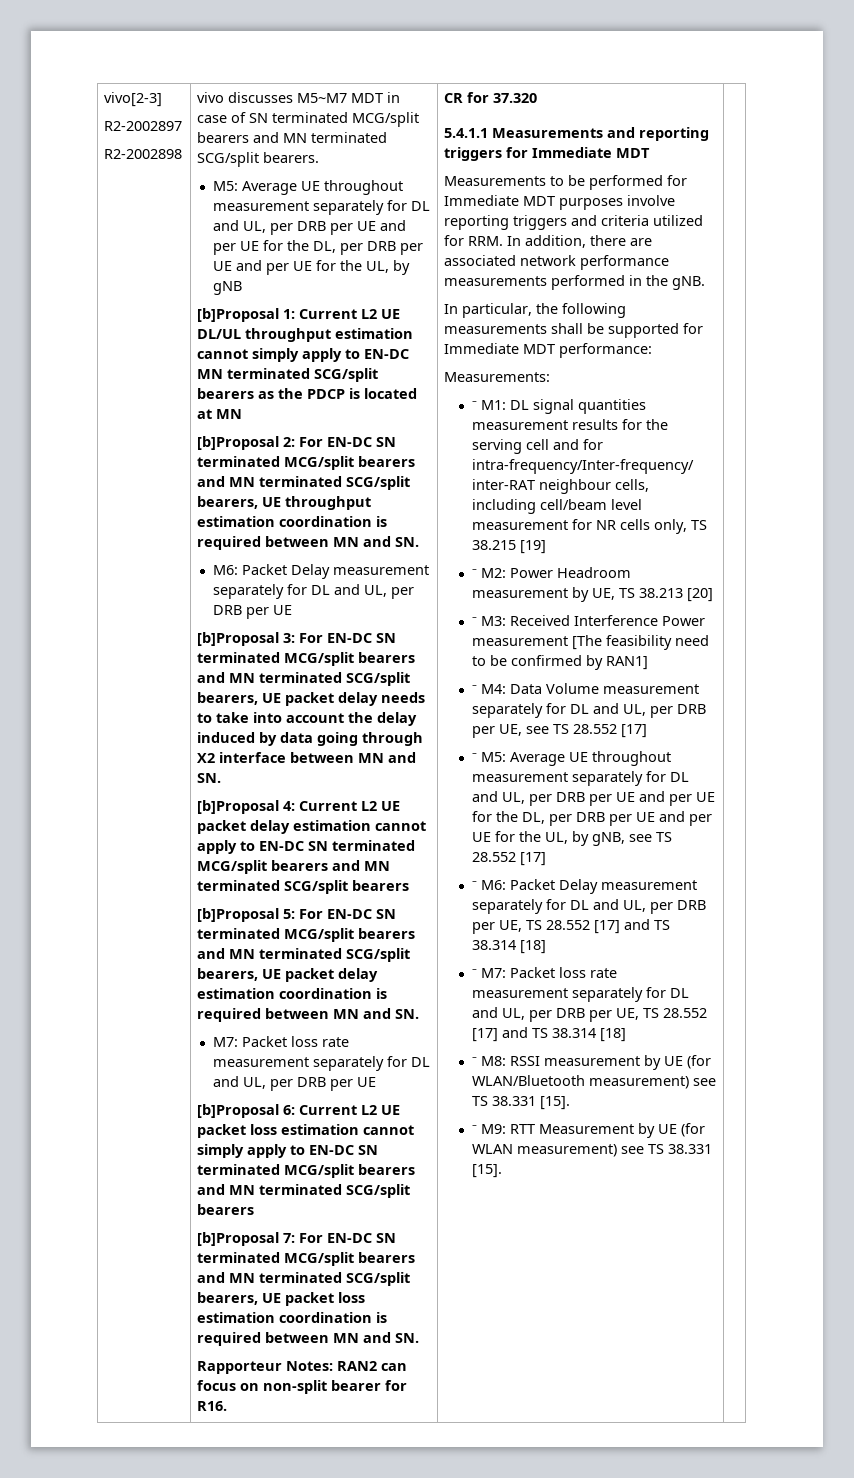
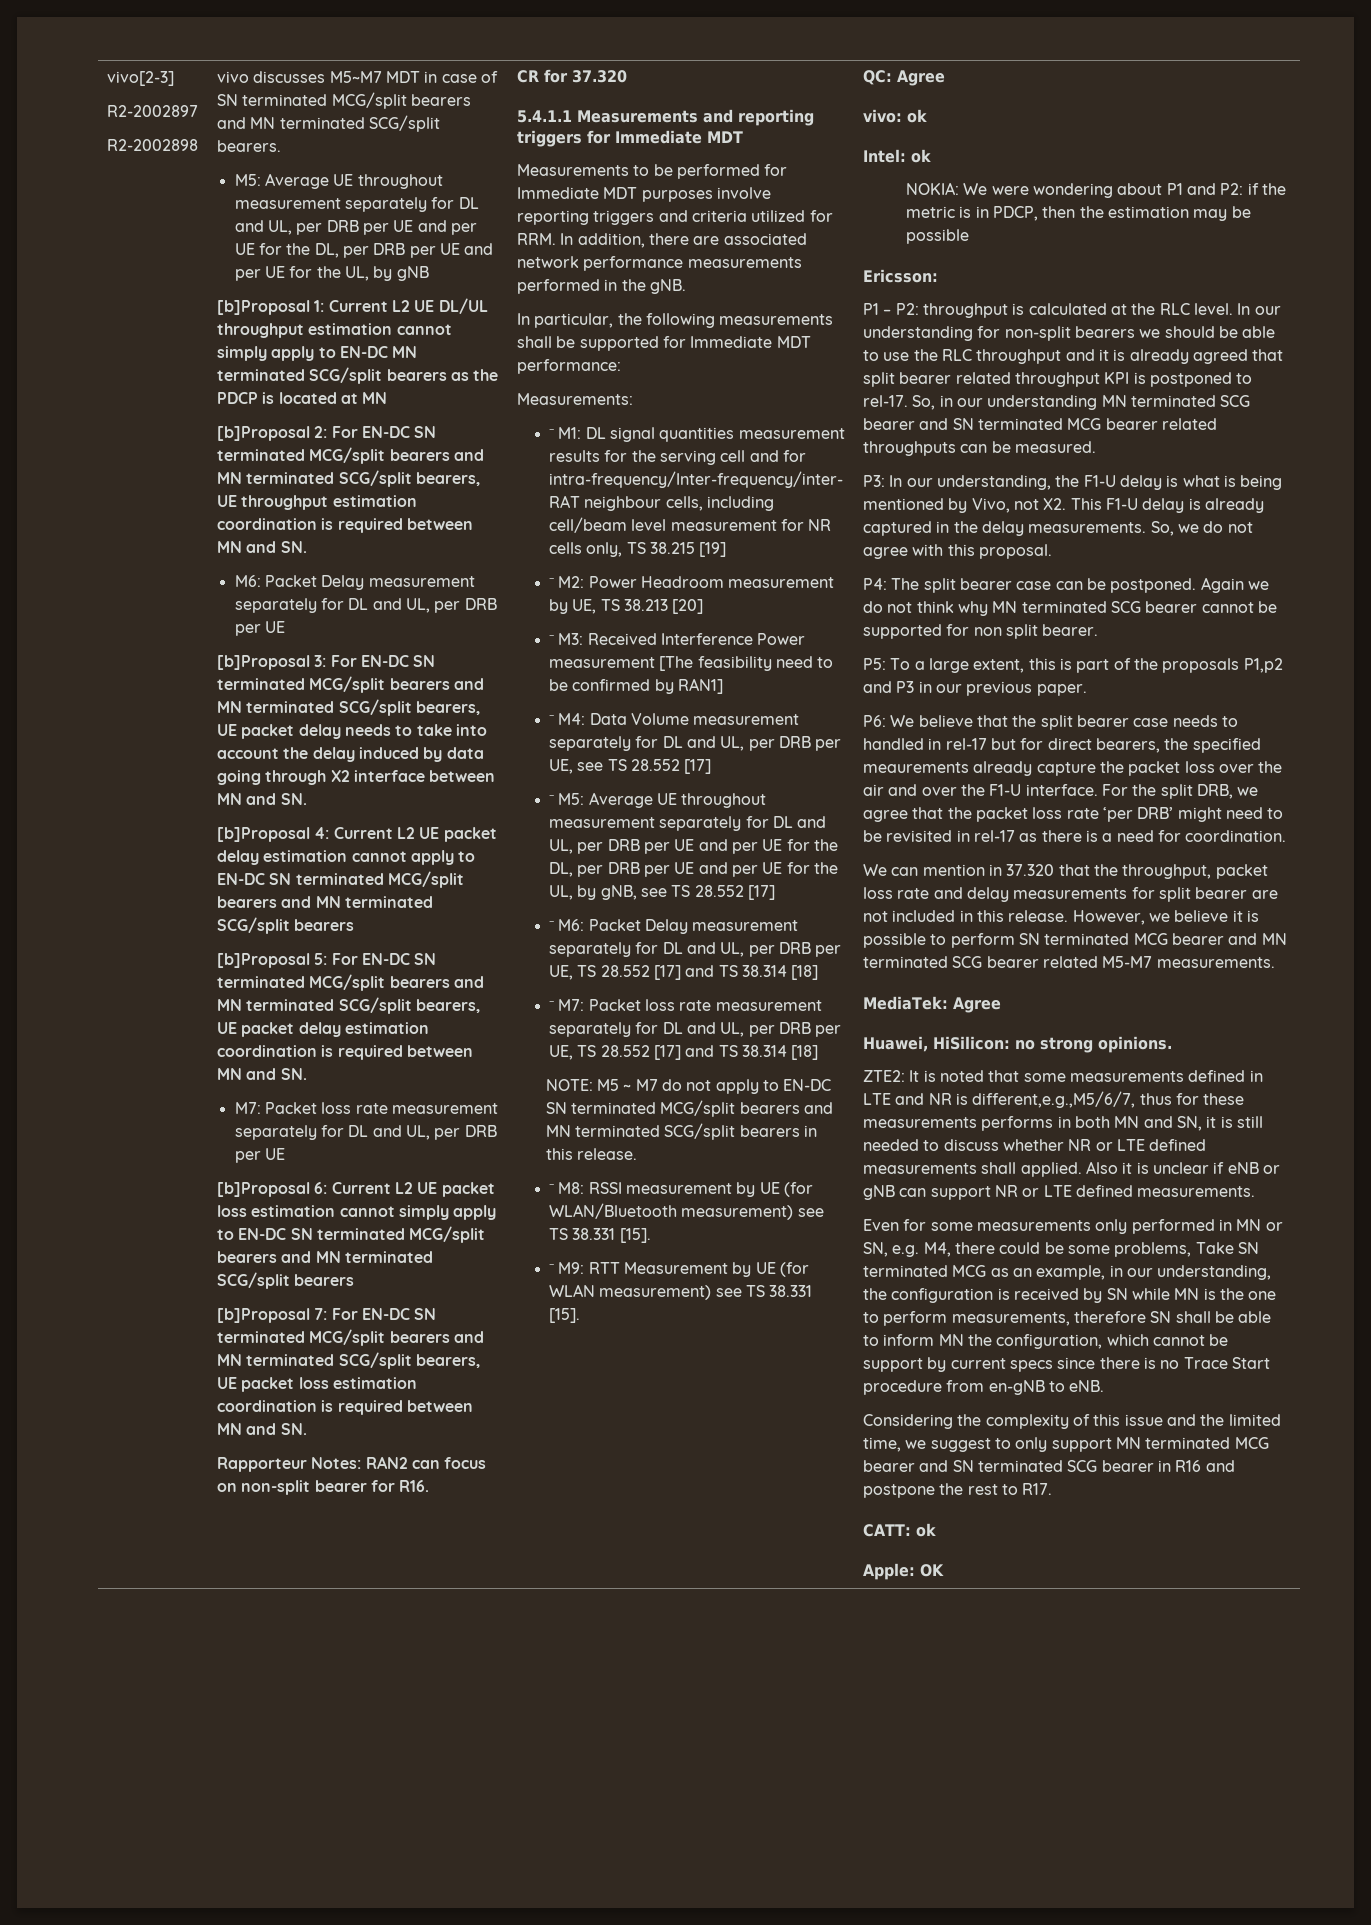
(626, 1035) none -> [545,1079,832,1094] [545,1100,834,1117] [545,1123,818,1140] [545,1148,638,1160] // NOTE: M5 ~ M7 do not apply to EN-DC SN terminated MCG/split bearers and MN terminated SCG/split bearers in this release.
(502, 1171) none -> [863,70,946,86] [863,109,928,123] [863,149,932,163] [906,182,1286,198] [906,206,1251,221] [906,229,970,244] [863,269,939,283] [863,303,1281,318] [863,326,1276,341] [863,349,1284,364] [863,372,1253,387] [863,395,1251,410] [863,418,1217,430] [863,441,1097,456] [863,475,1283,490] [863,498,1264,513] [863,521,1253,536] [863,544,1053,559] [863,577,1269,593] [863,601,1277,616] [863,624,1099,639] [863,658,1283,673] [863,681,1087,696] [863,715,1238,730] [863,738,1261,753] [863,761,1283,776] [863,784,1259,799] [863,807,1284,822] [863,830,1287,842] [863,864,1268,879] [863,887,1278,902] [863,910,1259,925] [863,933,1287,948] [863,956,1275,968] [863,996,1002,1013] [863,1036,1173,1053] [863,1070,1263,1082] [863,1091,1245,1108] [863,1116,1263,1131] [863,1139,1207,1151] [863,1161,1280,1177] [863,1185,1256,1200] [863,1219,1283,1234] [863,1242,1259,1257] [863,1265,1272,1280] [863,1288,1277,1303] [863,1311,1272,1326] [863,1334,1229,1349] [863,1357,1270,1372] [863,1380,1105,1395] [863,1414,1281,1429] [863,1437,1269,1452] [863,1460,1235,1472] [863,1483,1053,1498] [863,1523,937,1537] [863,1563,945,1580] QC: Agree // vivo: ok // Intel: ok // NOKIA: We were wondering about P1 and P2: if the metric is in PDCP, then the estimation may be possible // Ericsson: // P1 – P2: throughput is calculated at the RLC level. In our understanding for non-split bearers we should be able to use the RLC throughput and it is already agreed that split bearer related throughput KPI is postponed to rel-17. So, in our understanding MN terminated SCG bearer and SN terminated MCG bearer related throughputs can be measured. // P3: In our understanding, the F1-U delay is what is being mentioned by Vivo, not X2. This F1-U delay is already captured in the delay measurements. So, we do not agree with this proposal. // P4: The split bearer case can be postponed. Again we do not think why MN terminated SCG bearer cannot be supported for non split bearer. // P5: To a large extent, this is part of the proposals P1,p2 and P3 in our previous paper. // P6: We believe that the split bearer case needs to handled in rel-17 but for direct bearers, the specified meaurements already capture the packet loss over the air and over the F1-U interface. For the split DRB, we agree that the packet loss rate ‘per DRB’ might need to be revisited in rel-17 as there is a need for coordination. // We can mention in 37.320 that the throughput, packet loss rate and delay measurements for split bearer are not included in this release. However, we believe it is possible to perform SN terminated MCG bearer and MN terminated SCG bearer related M5-M7 measurements. // MediaTek: Agree // Huawei, HiSilicon: no strong opinions. // ZTE2: It is noted that some measurements defined in LTE and NR is different,e.g.,M5/6/7, thus for these measurements performs in both MN and SN, it is still needed to discuss whether NR or LTE defined measurements shall applied. Also it is unclear if eNB or gNB can support NR or LTE defined measurements. // Even for some measurements only performed in MN or SN, e.g. M4, there could be some problems, Take SN terminated MCG as an example, in our understanding, the configuration is received by SN while MN is the one to perform measurements, therefore SN shall be able to inform MN the configuration, which cannot be support by current specs since there is no Trace Start procedure from en-gNB to eNB. // Considering the complexity of this issue and the limited time, we suggest to only support MN terminated MCG bearer and SN terminated SCG bearer in R16 and postpone the rest to R17. // CATT: ok // Apple: OK

